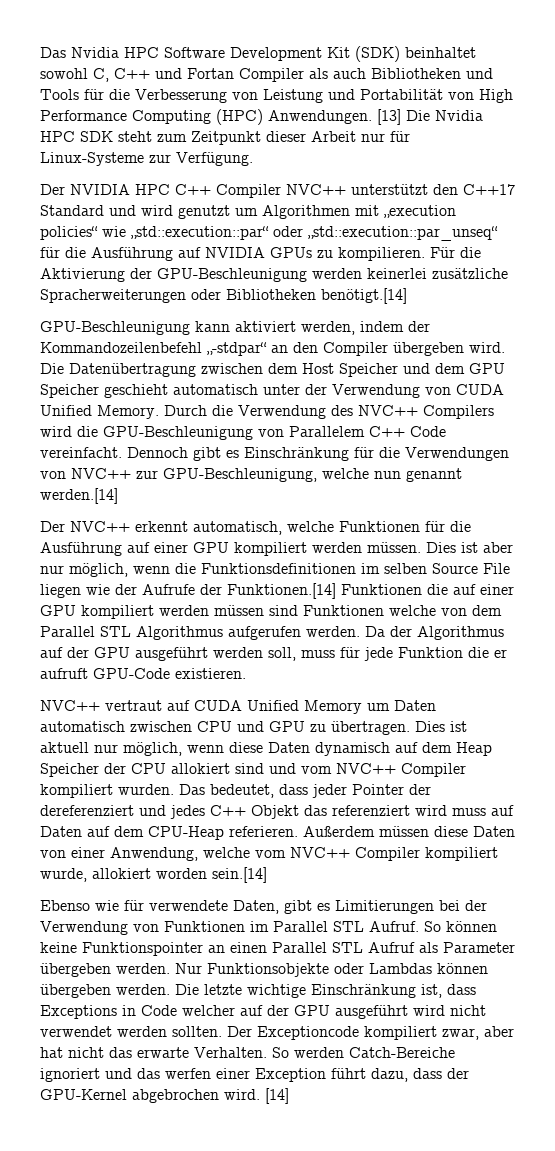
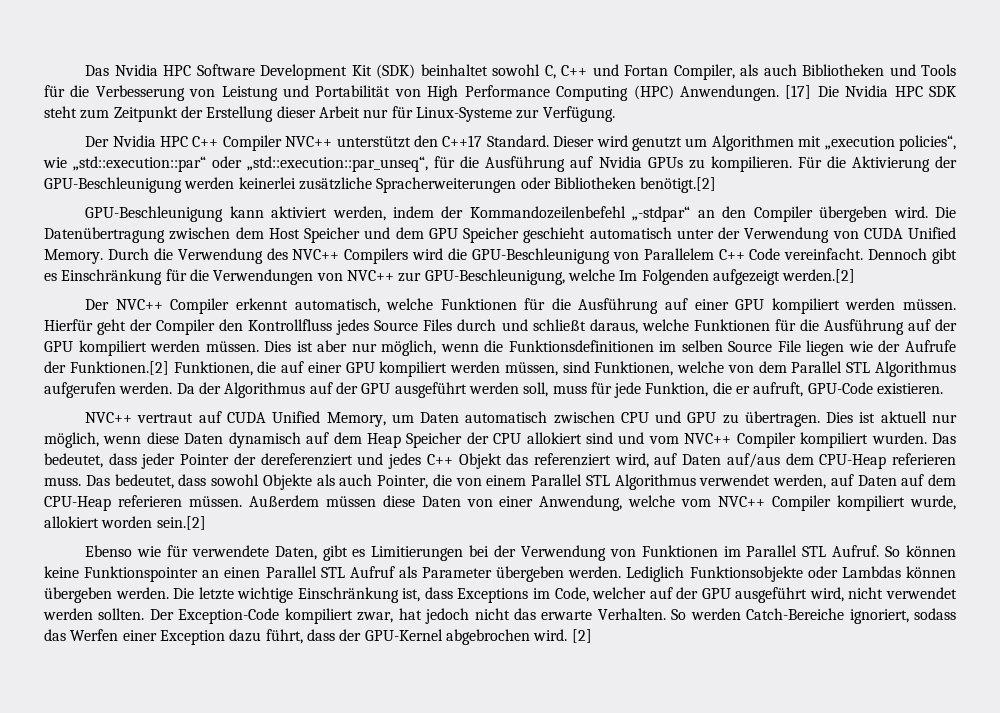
[239,68,304,82] Compiler -> [673,64,735,80] Compiler,
[377,109,401,125] [13] -> [785,85,812,99] [17]
(261, 138) none -> [180,106,274,122] der Erstellung
[70,184,130,195] NVIDIA -> [112,135,156,147] Nvidia
[40,205,136,216] Standard und -> [486,135,595,147] Standard. Dieser
[40,226,98,240] policies“ -> [899,135,957,151] policies“,
[308,226,498,241] [40,247,265,261] „std::execution::par_unseq“ für die Ausführung auf NVIDIA -> [247,156,642,172] „std::execution::par_unseq“, für die Ausführung auf Nvidia
[321,288,407,304] benötigt.[14] -> [640,177,717,193] benötigt.[2]
[374,468,462,482] [40,488,118,504] nun genannt werden.[14] -> [619,269,856,285] Im Folgenden aufgezeigt werden.[2]
(130, 526) none -> [170,298,230,314] Compiler
(421, 547) none -> [44,319,958,335] [44,340,259,356] Hierfür geht der Compiler den Kontrollfluss jedes Source Files durch und schließt daraus, welche Funktionen für die Ausführung auf der GPU kompiliert werden müssen.
[227,583,422,599] Funktionen.[14] Funktionen -> [69,361,253,376] Funktionen.[2] Funktionen,
[214,605,384,616] müssen sind Funktionen -> [504,361,674,376] müssen, sind Funktionen,
[398,647,463,658] Funktion -> [645,382,709,397] Funktion,
[40,668,88,679] aufruft -> [753,382,804,397] aufruft,
[304,700,362,714] Memory -> [326,412,386,427] Memory,
[415,805,486,816] wird muss -> [614,453,956,469] [44,474,826,490] wird, auf Daten auf/aus dem CPU-Heap referieren muss. Das bedeutet, dass sowohl Objekte als auch Pointer, die von einem Parallel STL Algorithmus verwendet werden,
[229,826,298,837] referieren. -> [117,495,242,507] referieren müssen.
[212,867,267,883] sein.[14] -> [156,516,206,530] sein.[2]
[175,963,202,974] Nur -> [626,566,685,582] Lediglich
[122,1005,177,1016] in Code -> [532,587,589,602] im Code,
[413,1005,445,1016] wird -> [809,587,844,602] wird,
[257,1026,359,1040] Exceptioncode -> [178,608,280,624] Exception-Code
[484,1026,514,1037] [40,1047,63,1058] aber hat -> [398,608,470,624] hat jedoch
[40,1068,408,1082] ignoriert und das werfen einer Exception führt dazu, -> [849,608,956,624] [44,629,303,645] ignoriert, sodass das Werfen einer Exception dazu führt,
[265,1088,289,1104] [14] -> [571,629,592,643] [2]

